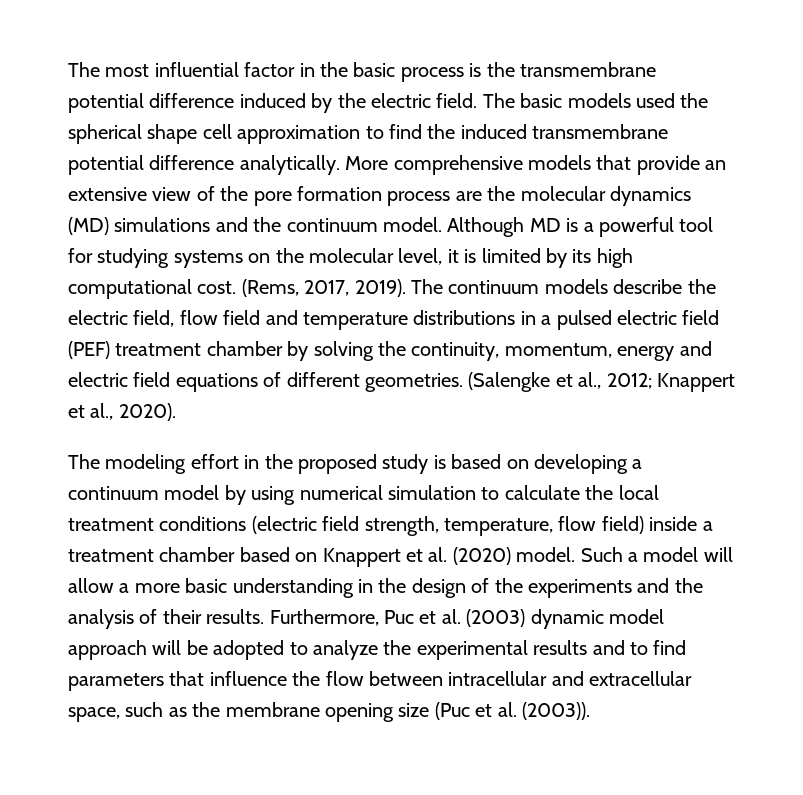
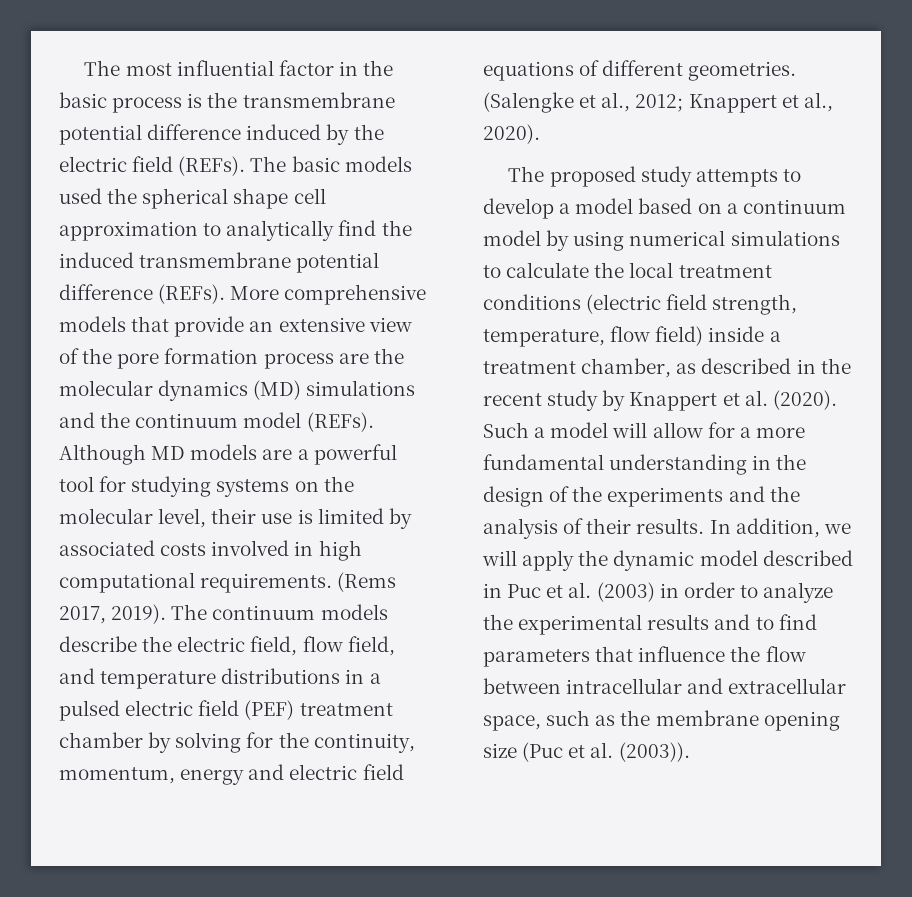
[436,93,478,108] field. -> [132,156,246,176] field (REFs).
(384, 132) none -> [226,220,335,241] analytically
[239,155,340,175] analytically. -> [158,284,226,304] (REFs).
[383,217,579,237] model. Although MD is -> [243,412,374,432] [59,444,293,465] model (REFs). Although MD models are
[447,249,459,263] it -> [211,508,293,524] their use
[572,248,633,268] [68,279,299,299] its high computational cost. (Rems, -> [59,540,362,561] [59,572,397,593] associated costs involved in high computational requirements. (Rems
[223,310,261,325] field -> [347,636,395,656] field,
(374, 351) none -> [246,732,274,748] for
[105,454,628,474] modeling effort in the proposed study is based on developing -> [549,166,801,187] [483,198,722,219] proposed study attempts to develop a model based on
[388,485,476,500] simulation -> [730,230,840,246] simulations
[159,547,318,562] chamber based on -> [581,358,851,378] [483,390,626,411] chamber, as described in the recent study by
[452,547,576,565] (2020) model. -> [772,390,837,410] (2020).
(114, 585) none -> [707,422,735,438] for
[185,578,228,593] basic -> [483,454,604,470] fundamental
[269,609,664,629] [68,640,285,660] Furthermore, Puc et al. (2003) dynamic model approach will be adopted -> [709,518,851,538] [482,550,853,571] [483,582,735,602] In addition, we will apply the dynamic model described in Puc et al. (2003) in order

